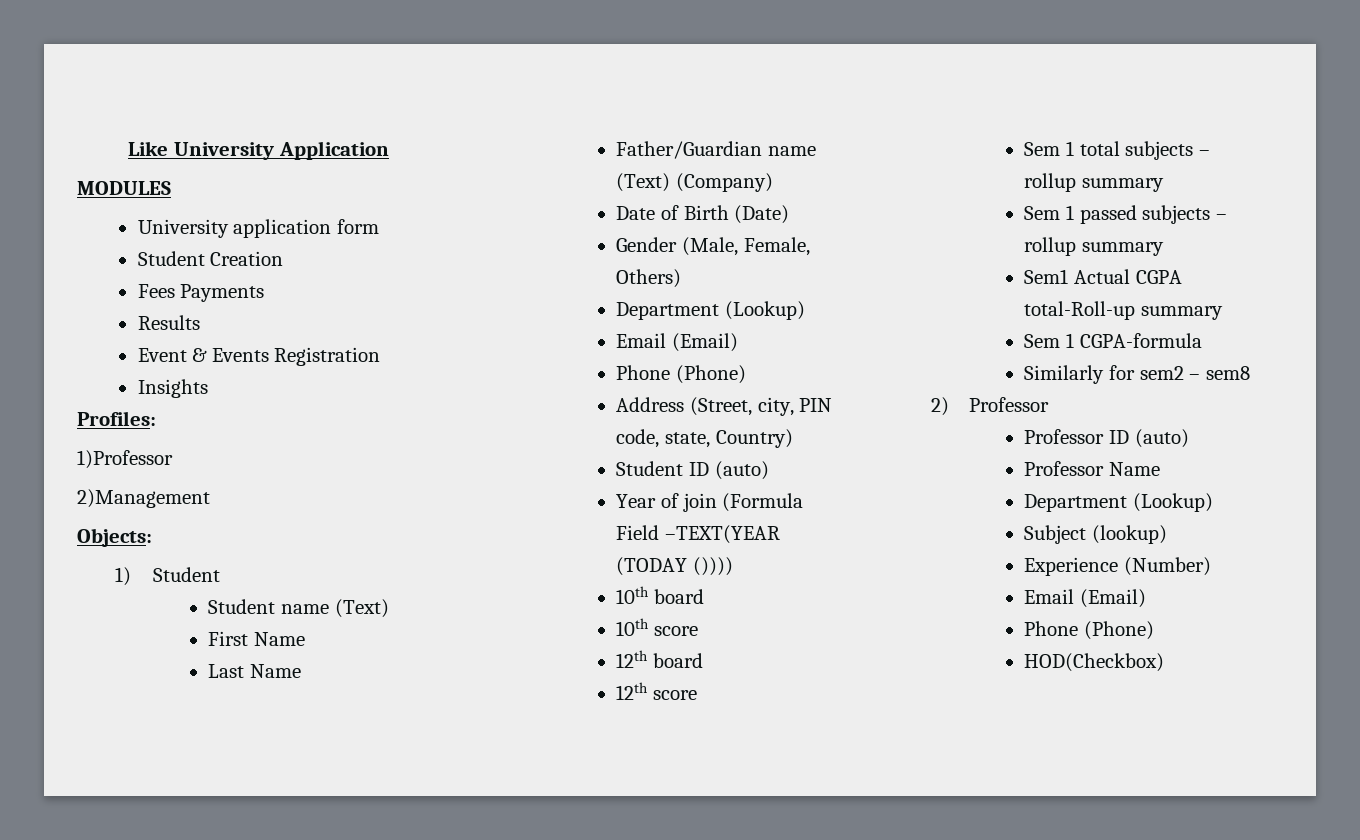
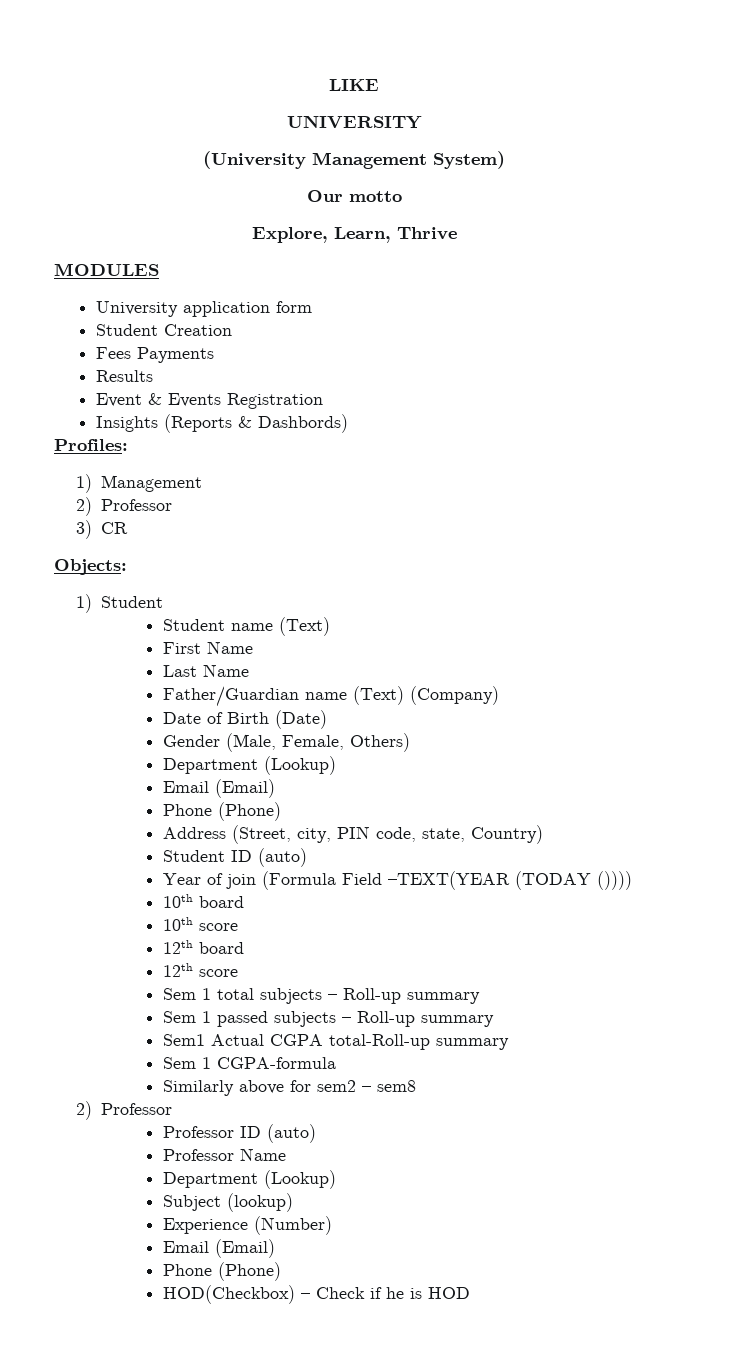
[128,141,389,160] Like University Application -> [329,79,379,91] [286,115,422,129] [203,151,505,169] [306,190,402,202] [251,227,457,243] LIKE // UNIVERSITY // (University Management System) // Our motto // Explore, Learn, Thrive
[77,411,156,426] [77,450,173,469] [77,489,210,508] // Profiles: // 1)Professor // 2)Management -> [163,414,348,433] [54,439,128,451] [76,474,203,493] [76,497,173,516] [76,520,129,539] (Reports & Dashbords) // Profiles: // 1) Management // 2) Professor // 3) CR
[1024,173,1077,192] rollup -> [342,988,401,1004] Roll-up
[1024,237,1077,256] rollup -> [356,1011,415,1027] Roll-up
(1105, 374) none -> [238,1080,284,1094] above
(1165, 662) none -> [300,1287,470,1299] – Check if he is HOD

